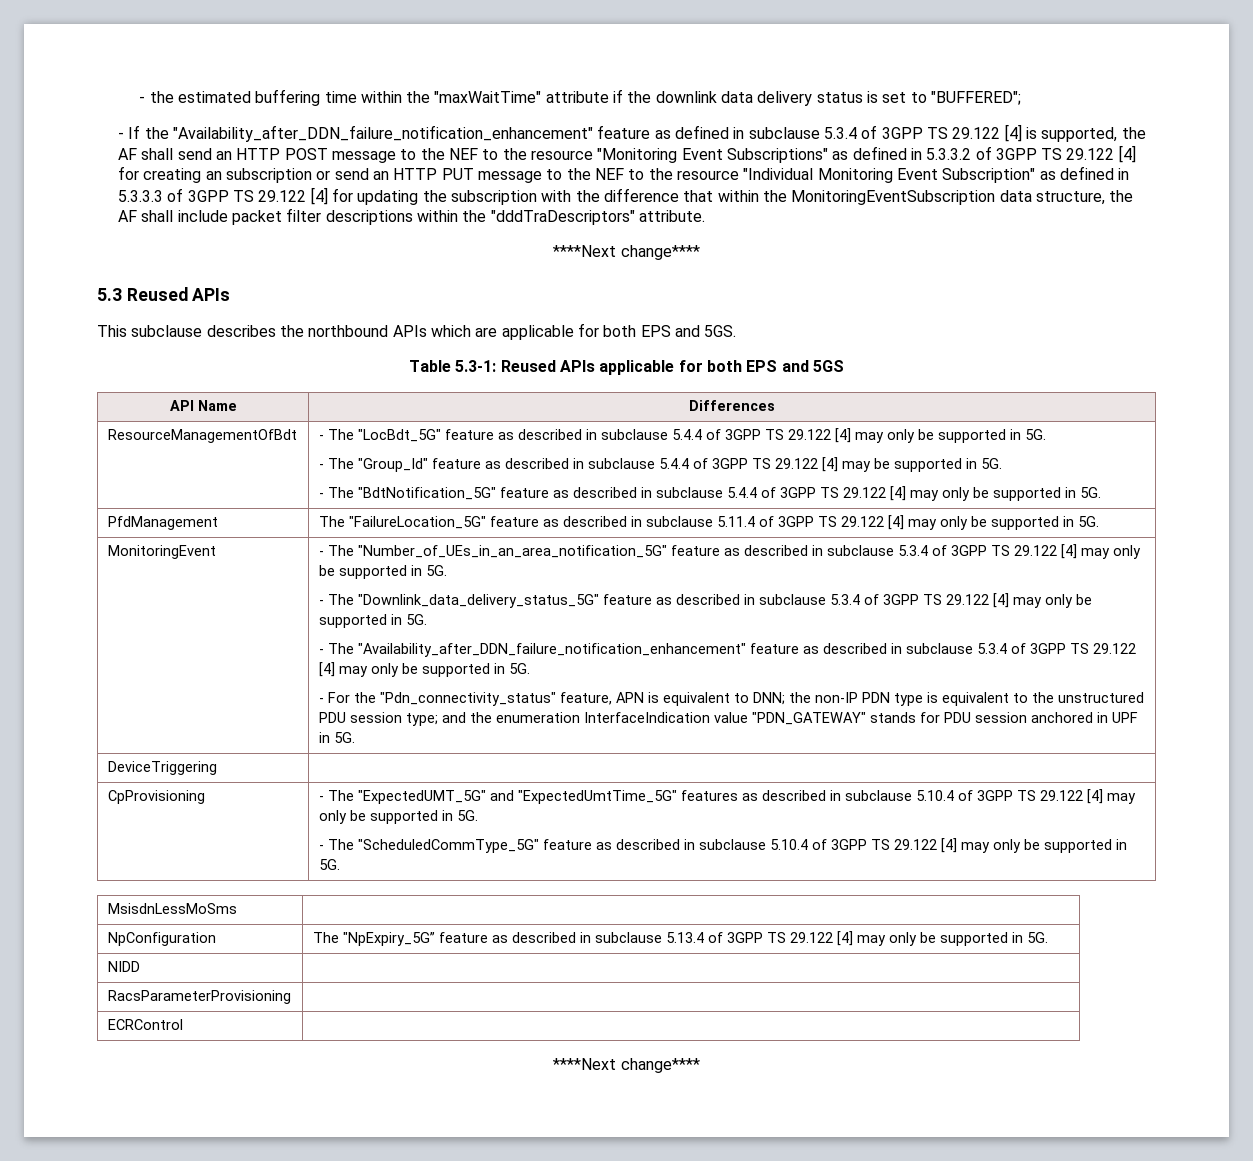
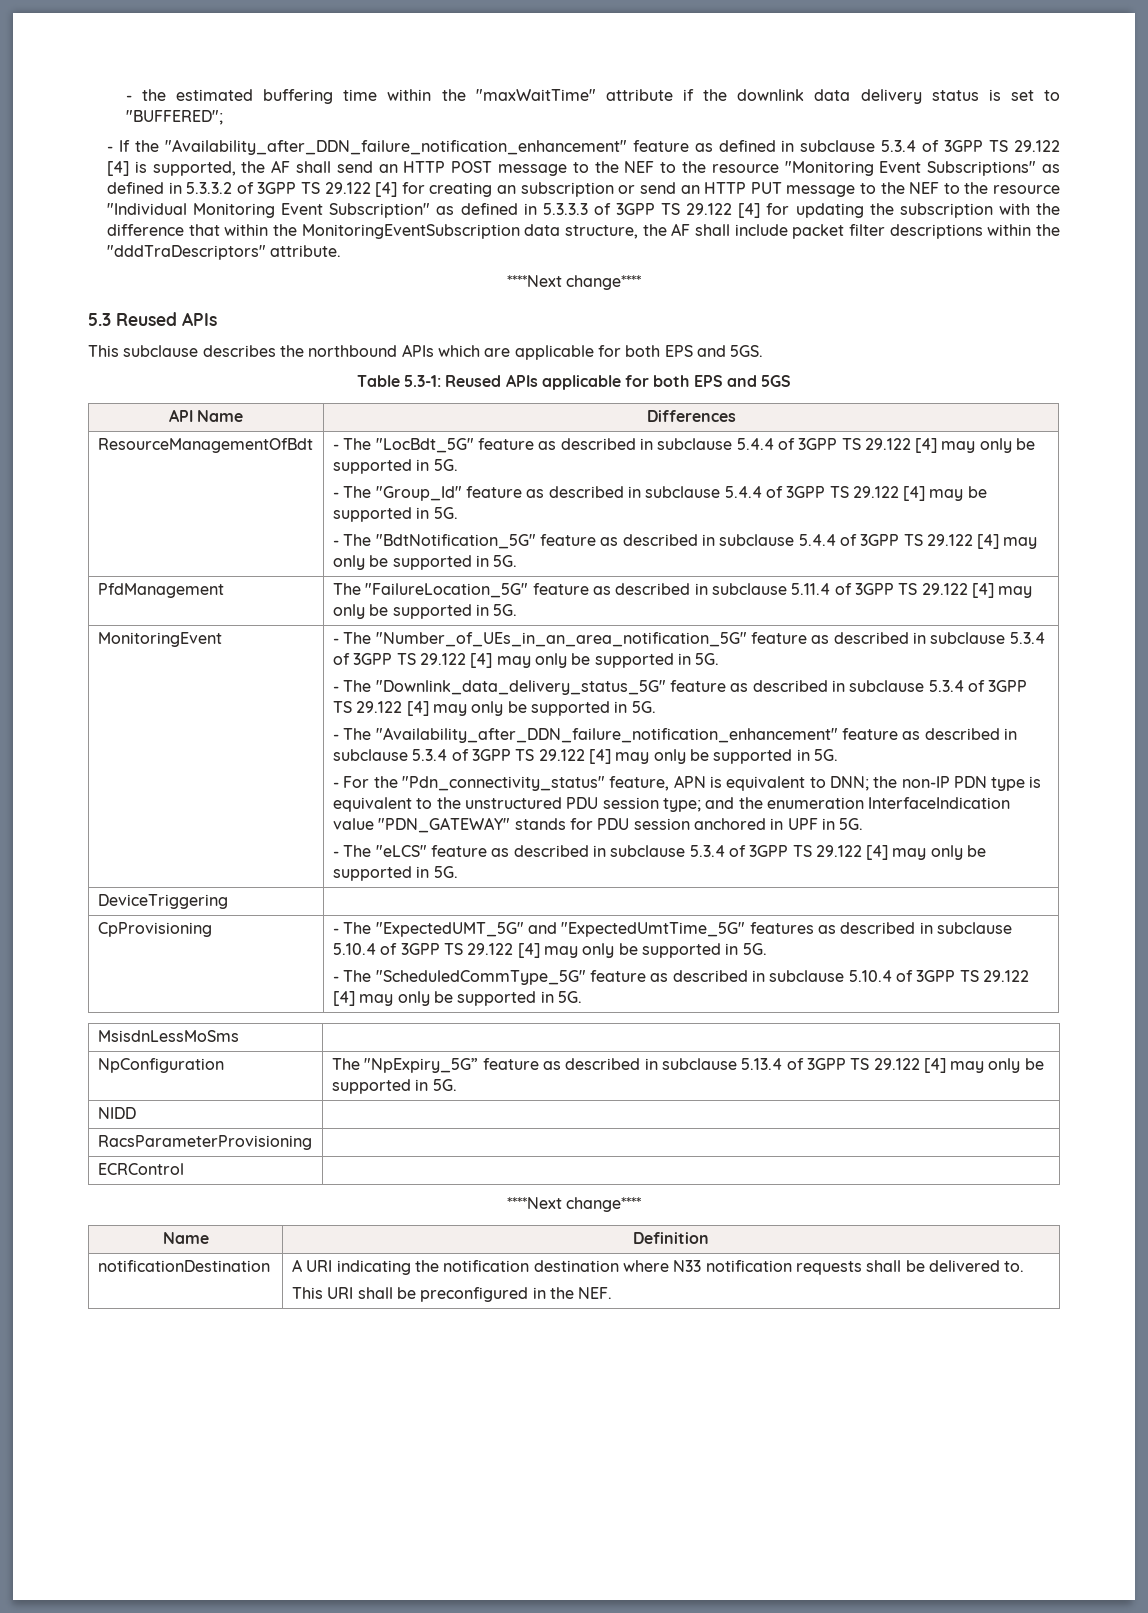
(355, 737) none -> [332,845,987,860] [332,866,458,881] // - The "eLCS" feature as described in subclause 5.3.4 of 3GPP TS 29.122 [4] may only be supported in 5G.
(700, 1065) none -> [162,1232,209,1244] [633,1232,709,1244] [97,1260,270,1272] [291,1259,1025,1275] [291,1287,613,1302] // Name | Definition // notificationDestination | A URI indicating the notification destination where N33 notification requests shall be delivered to. // This URI shall be preconfigured in the NEF.

